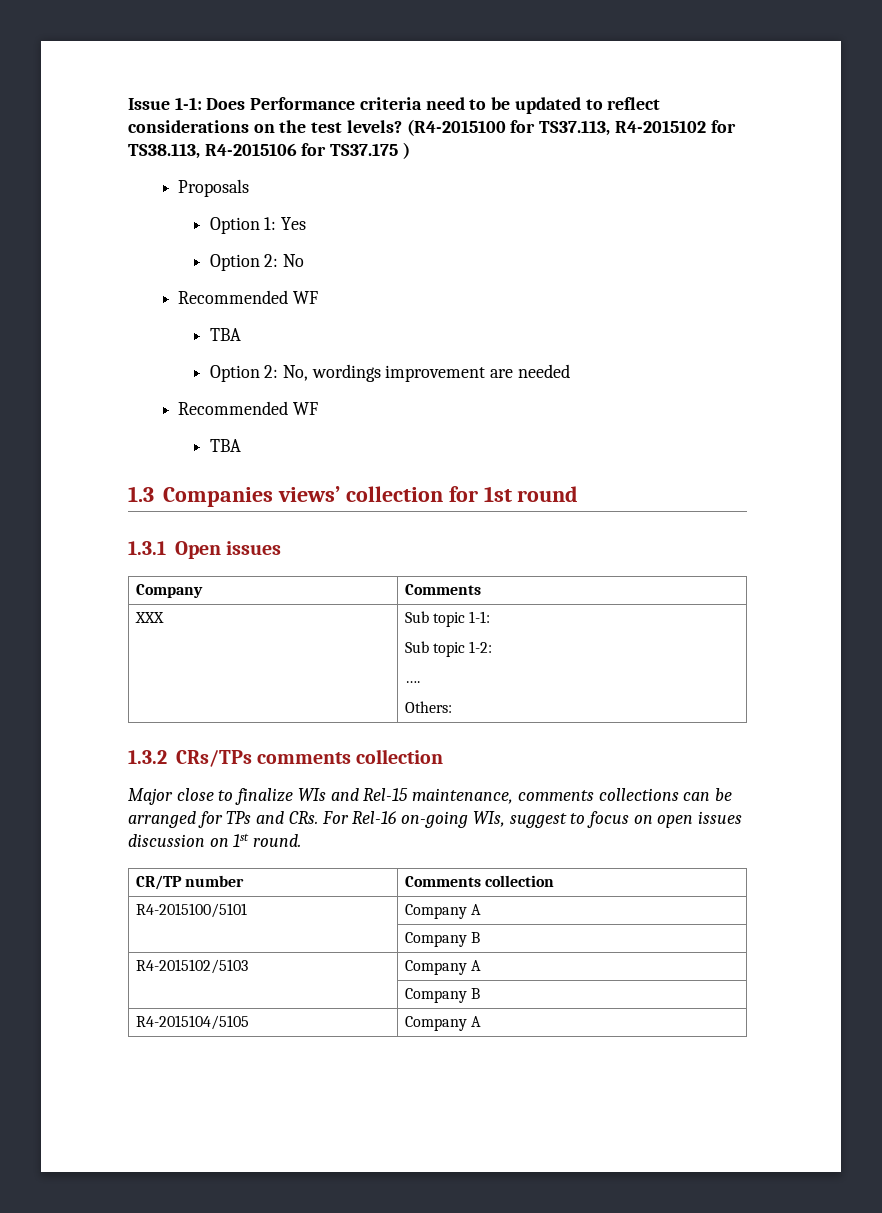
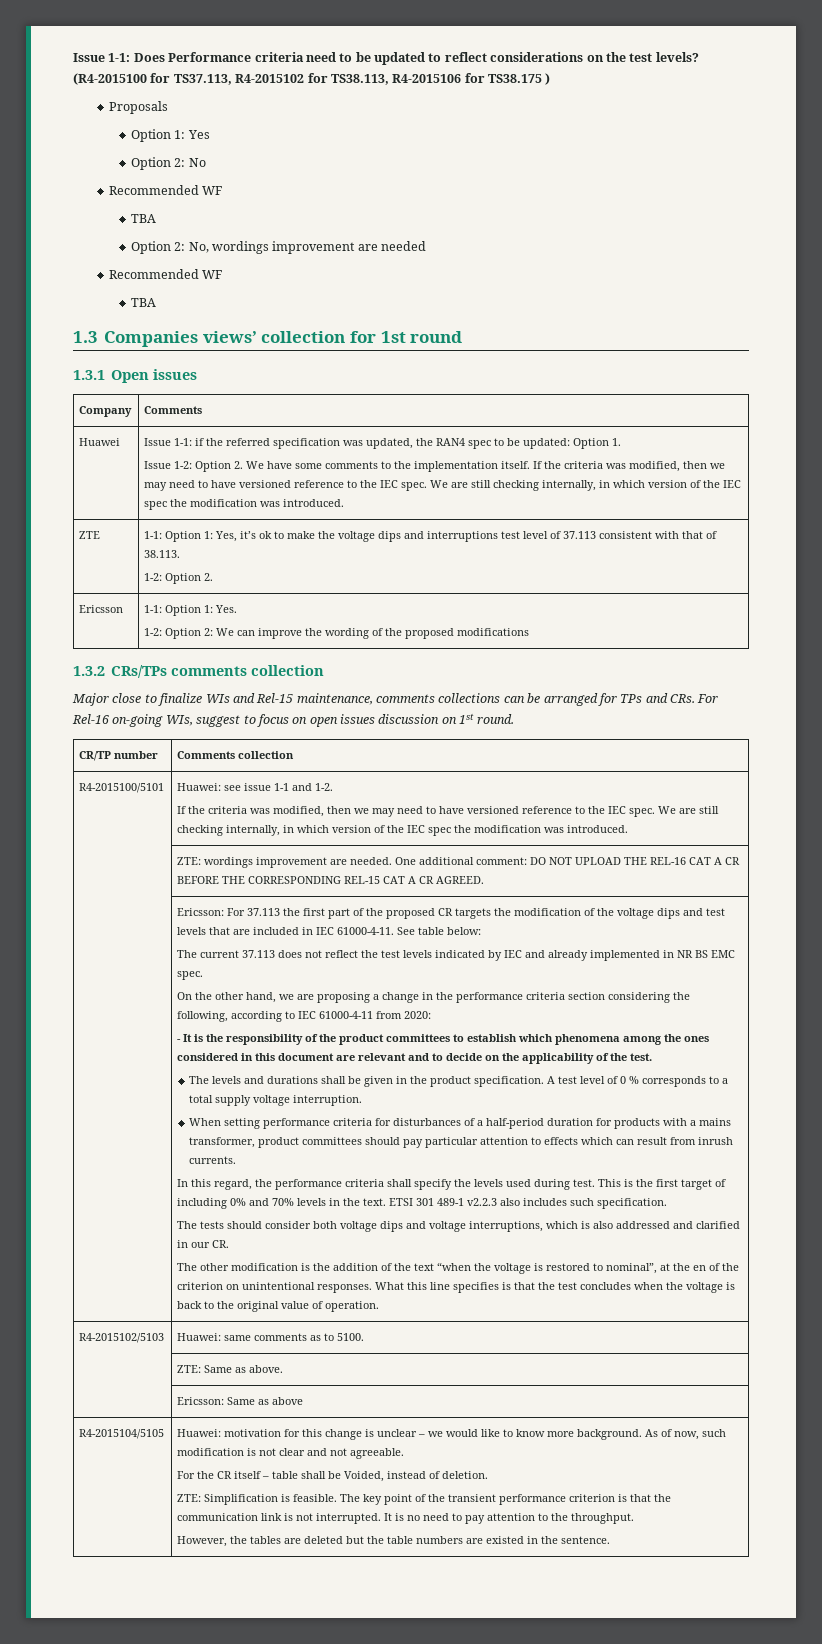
[330,143,399,156] TS37.175 -> [488,74,542,83] TS38.175
[134,612,164,623] [404,611,491,627] [404,641,493,657] [404,681,420,683] [404,701,452,713] XXX | Sub topic 1-1: // Sub topic 1-2: // …. // Others: -> [79,438,121,446] [144,438,622,449] [144,461,726,472] [144,480,742,491] [144,499,345,510] [79,531,101,539] [144,531,718,542] [144,550,181,558] [144,573,214,584] [79,605,124,613] [144,605,238,616] [144,628,530,639] Huawei | Issue 1-1: if the referred specification was updated, the RAN4 spec to be updated: Option 1. // Issue 1-2: Option 2. We have some comments to the implementation itself. If the criteria was modified, then we may need to have versioned reference to the IEC spec. We are still checking internally, in which version of the IEC spec the modification was introduced. // ZTE | 1-1: Option 1: Yes, it’s ok to make the voltage dips and interruptions test level of 37.113 consistent with that of 38.113. // 1-2: Option 2. // Ericsson | 1-1: Option 1: Yes. // 1-2: Option 2: We can improve the wording of the proposed modifications
[404,904,481,919] [404,932,480,947] [135,959,248,974] [404,960,481,975] [404,988,480,1003] [135,1015,249,1030] [404,1016,481,1031] Company A // | Company B // R4-2015102/5103 | Company A // | Company B // R4-2015104/5105 | Company A -> [177,783,334,791] [177,806,720,817] [177,825,629,836] [177,857,741,868] [177,876,485,884] [177,908,726,919] [177,927,482,935] [177,950,736,961] [177,971,204,980] [177,992,691,1003] [177,1011,432,1022] [177,1034,710,1045] [177,1053,653,1064] [189,1076,729,1087] [189,1095,363,1106] [189,1118,732,1129] [189,1137,734,1148] [189,1156,237,1164] [177,1179,727,1190] [177,1198,668,1209] [177,1221,741,1232] [177,1240,230,1248] [177,1262,740,1274] [177,1282,736,1293] [177,1301,380,1312] [79,1333,165,1343] [177,1333,365,1341] [177,1365,284,1373] [177,1397,304,1405] [79,1429,165,1439] [177,1429,727,1440] [177,1448,405,1459] [177,1471,489,1482] [177,1494,672,1505] [177,1513,635,1524] [177,1536,611,1547] Huawei: see issue 1-1 and 1-2. // If the criteria was modified, then we may need to have versioned reference to the IEC spec. We are still checking internally, in which version of the IEC spec the modification was introduced. // | ZTE: wordings improvement are needed. One additional comment: DO NOT UPLOAD THE REL-16 CAT A CR BEFORE THE CORRESPONDING REL-15 CAT A CR AGREED. // | Ericsson: For 37.113 the first part of the proposed CR targets the modification of the voltage dips and test levels that are included in IEC 61000-4-11. See table below: // The current 37.113 does not reflect the test levels indicated by IEC and already implemented in NR BS EMC spec. // On the other hand, we are proposing a change in the performance criteria section considering the following, according to IEC 61000-4-11 from 2020: // - It is the responsibility of the product committees to establish which phenomena among the ones considered in this document are relevant and to decide on the applicability of the test. // The levels and durations shall be given in the product specification. A test level of 0 % corresponds to a total supply voltage interruption. // When setting performance criteria for disturbances of a half-period duration for products with a mains transformer, product committees should pay particular attention to effects which can result from inrush currents. // In this regard, the performance criteria shall specify the levels used during test. This is the first target of including 0% and 70% levels in the text. ETSI 301 489-1 v2.2.3 also includes such specification. // The tests should consider both voltage dips and voltage interruptions, which is also addressed and clarified in our CR. // The other modification is the addition of the text “when the voltage is restored to nominal”, at the en of the criterion on unintentional responses. What this line specifies is that the test concludes when the voltage is back to the original value of operation. // R4-2015102/5103 | Huawei: same comments as to 5100. // | ZTE: Same as above. // | Ericsson: Same as above // R4-2015104/5105 | Huawei: motivation for this change is unclear – we would like to know more background. As of now, such modification is not clear and not agreeable. // For the CR itself – table shall be Voided, instead of deletion. // ZTE: Simplification is feasible. The key point of the transient performance criterion is that the communication link is not interrupted. It is no need to pay attention to the throughput. // However, the tables are deleted but the table numbers are existed in the sentence.

